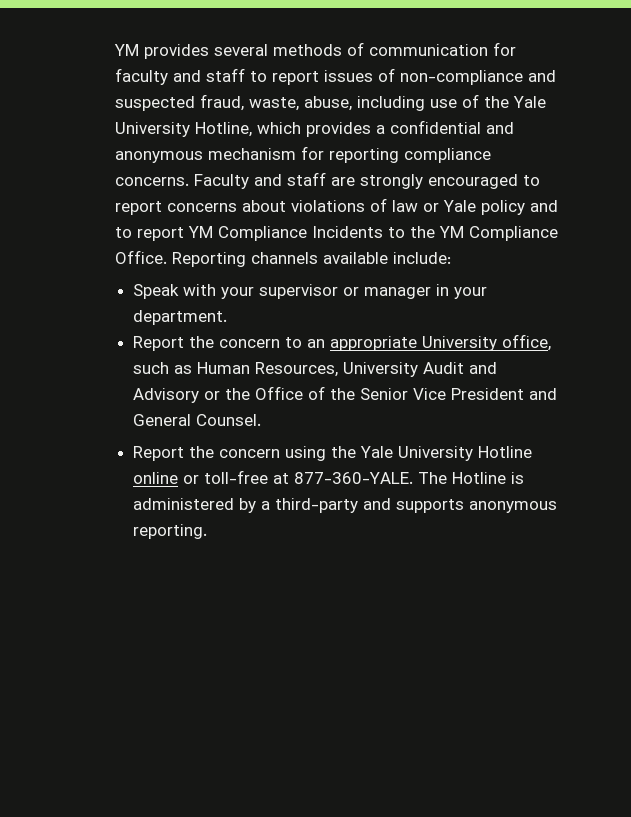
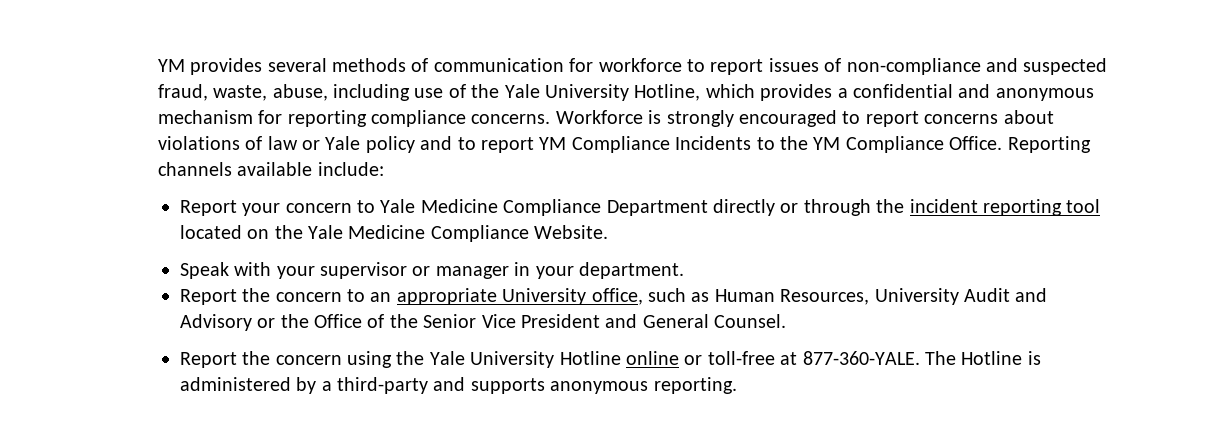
[114,68,245,85] faculty and staff -> [598,58,682,72] workforce
[193,172,355,189] Faculty and staff are -> [555,110,662,124] Workforce is
(451, 258) none -> [179,199,1101,216] [179,225,609,242] // Report your concern to Yale Medicine Compliance Department directly or through the incident reporting tool located on the Yale Medicine Compliance Website.

